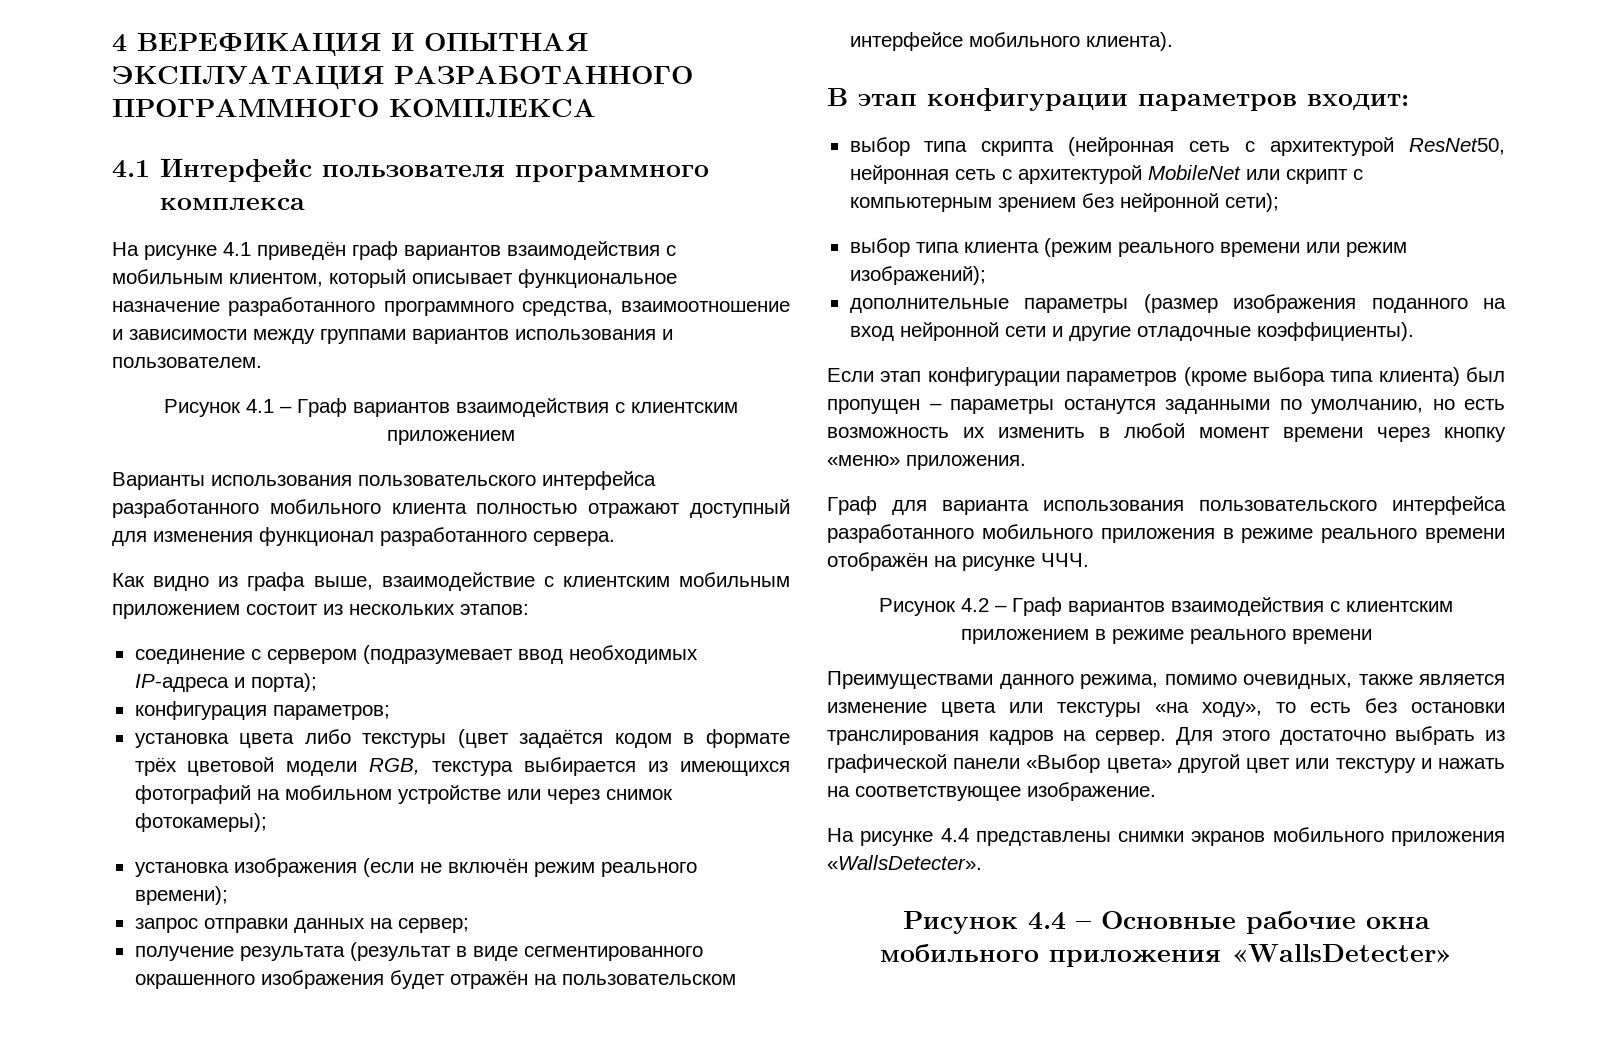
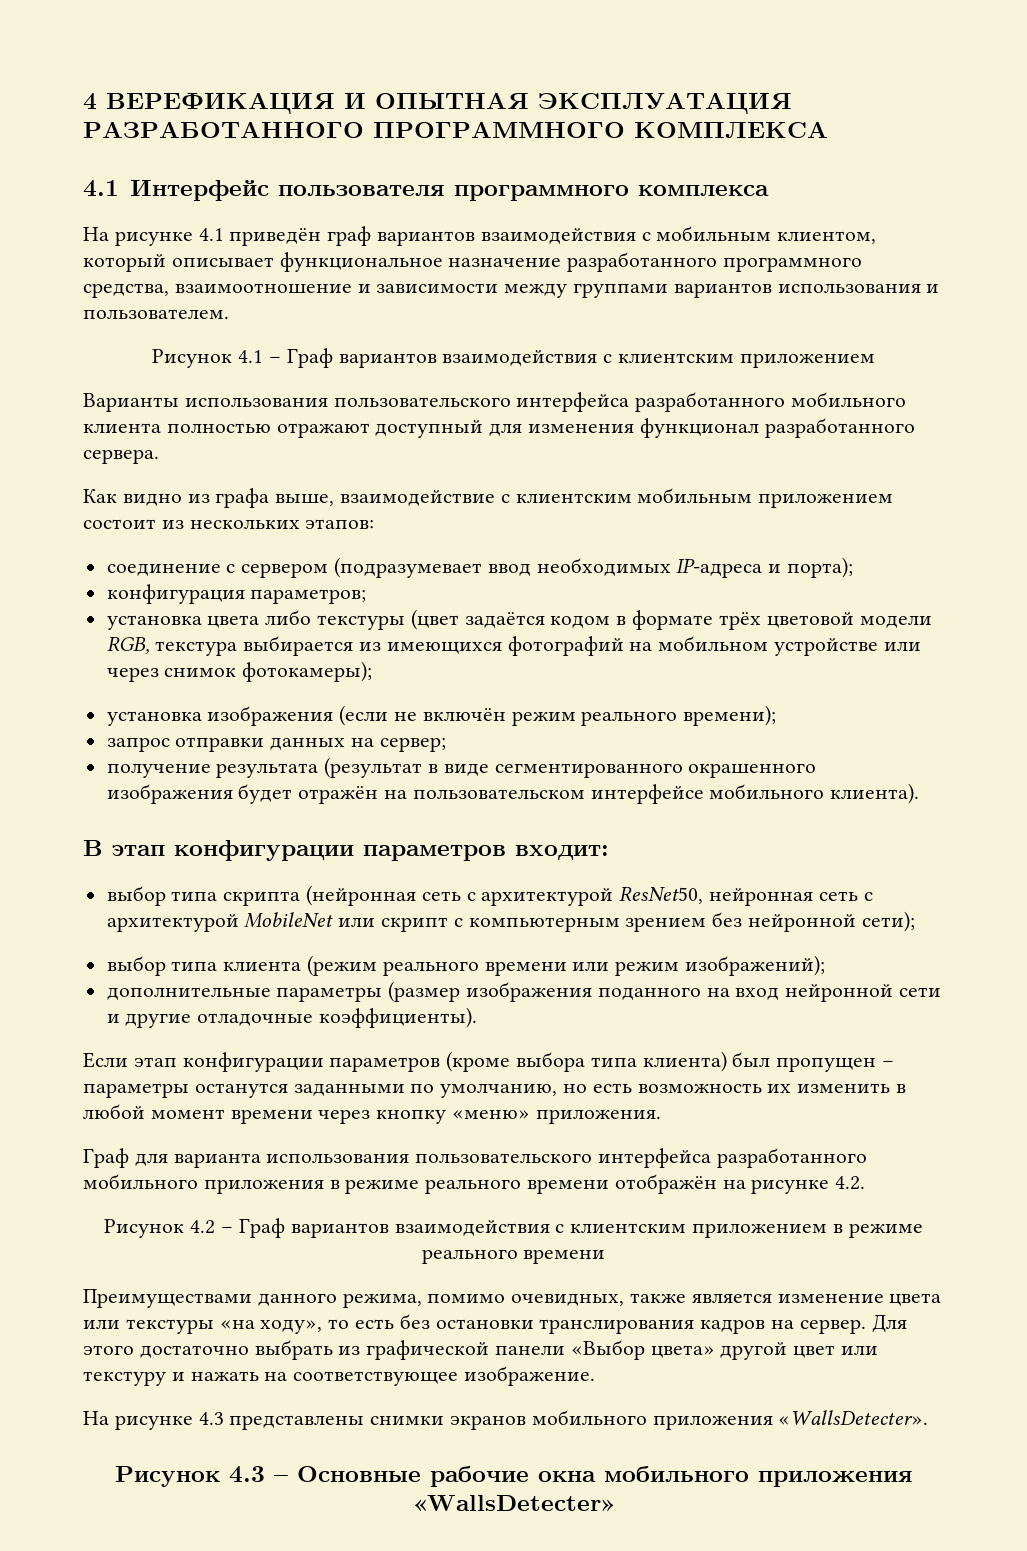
[1041,553,1089,567] ЧЧЧ. -> [835,1176,866,1190] 4.2.
[940,828,969,842] 4.4 -> [198,1412,224,1425] 4.3
[1027,912,1066,930] 4.4 -> [228,1466,265,1483] 4.3

